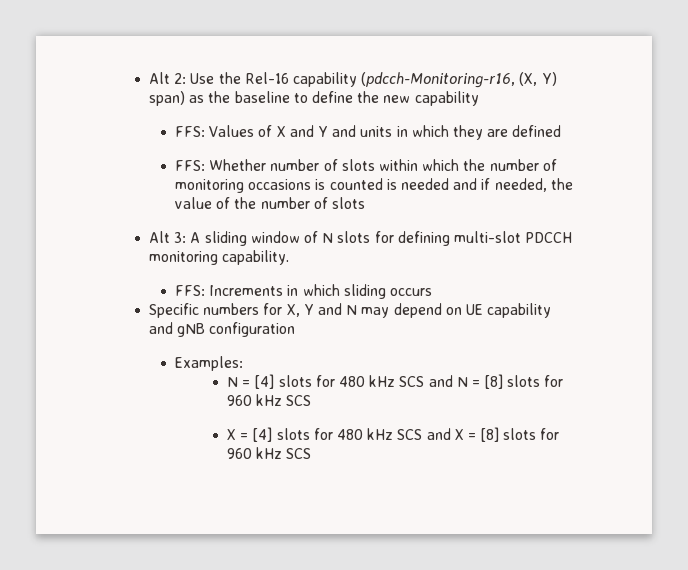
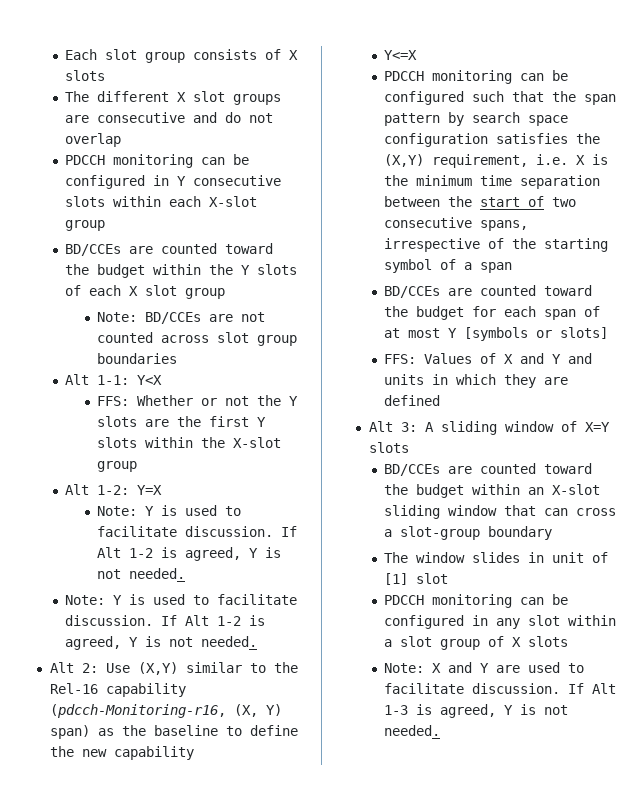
[149,72,215,84] Alt 2: Use -> [65,49,299,63] [65,70,106,81] [65,91,282,105] [65,112,274,123] [65,133,122,147] [65,154,250,168] [65,175,282,189] [65,196,258,207] [65,220,106,231] [65,243,274,256] [65,264,298,278] [65,285,226,299] [96,312,265,324] [96,332,297,346] [96,353,177,364] [65,374,163,385] [96,395,298,406] [96,416,266,427] [96,437,281,448] [96,461,137,472] [65,484,163,495] [96,505,241,516] [96,526,297,537] [96,547,281,561] [96,568,185,579] [65,594,298,605] [65,615,266,626] [65,636,258,650] [49,662,266,675] Each slot group consists of X slots // The different X slot groups are consecutive and do not overlap // PDCCH monitoring can be configured in Y consecutive slots within each X-slot group // BD/CCEs are counted toward the budget within the Y slots of each X slot group // Note: BD/CCEs are not counted across slot group boundaries // Alt 1-1: Y<X // FFS: Whether or not the Y slots are the first Y slots within the X-slot group // Alt 1-2: Y=X // Note: Y is used to facilitate discussion. If Alt 1-2 is agreed, Y is not needed. // Note: Y is used to facilitate discussion. If Alt 1-2 is agreed, Y is not needed. // Alt 2: Use (X,Y) similar to
(479, 98) none -> [384,50,418,60] [384,70,569,84] [384,91,617,105] [384,112,569,126] [384,133,601,147] [384,154,609,168] [384,175,601,189] [384,196,577,207] [384,217,529,231] [384,238,609,252] [384,259,513,273] [384,285,593,298] [384,306,601,320] [384,327,609,341] // Y<=X // PDCCH monitoring can be configured such that the span pattern by search space configuration satisfies the (X,Y) requirement, i.e. X is the minimum time separation between the start of two consecutive spans, irrespective of the starting symbol of a span // BD/CCEs are counted toward the budget for each span of at most Y [symbols or slots]
[175,159,557,171] [175,178,573,193] [175,197,365,209] // FFS: Whether number of slots within which the number of monitoring occasions is counted is needed and if needed, the value of the number of slots -> (441, 400) none
[322,231,573,246] [149,250,290,265] [175,284,432,299] [149,303,552,318] [149,322,296,337] [175,356,244,371] [227,374,564,389] [227,394,312,406] [227,427,560,442] [227,447,312,459] N slots for defining multi-slot PDCCH monitoring capability. // FFS: Increments in which sliding occurs // Specific numbers for X, Y and N may depend on UE capability and gNB configuration // Examples: // N = [4] slots for 480 kHz SCS and N = [8] slots for 960 kHz SCS // X = [4] slots for 480 kHz SCS and X = [8] slots for 960 kHz SCS -> [584,422,610,432] [368,442,409,453] [384,463,593,476] [384,484,601,498] [384,505,617,519] [384,526,553,540] [384,552,609,563] [384,573,449,585] [384,594,569,608] [384,615,617,629] [384,636,569,650] [384,662,585,673] [384,683,617,694] [384,704,569,718] [384,725,441,736] X=Y slots // BD/CCEs are counted toward the budget within an X-slot sliding window that can cross a slot-group boundary // The window slides in unit of [1] slot // PDCCH monitoring can be configured in any slot within a slot group of X slots // Note: X and Y are used to facilitate discussion. If Alt 1-3 is agreed, Y is not needed.

